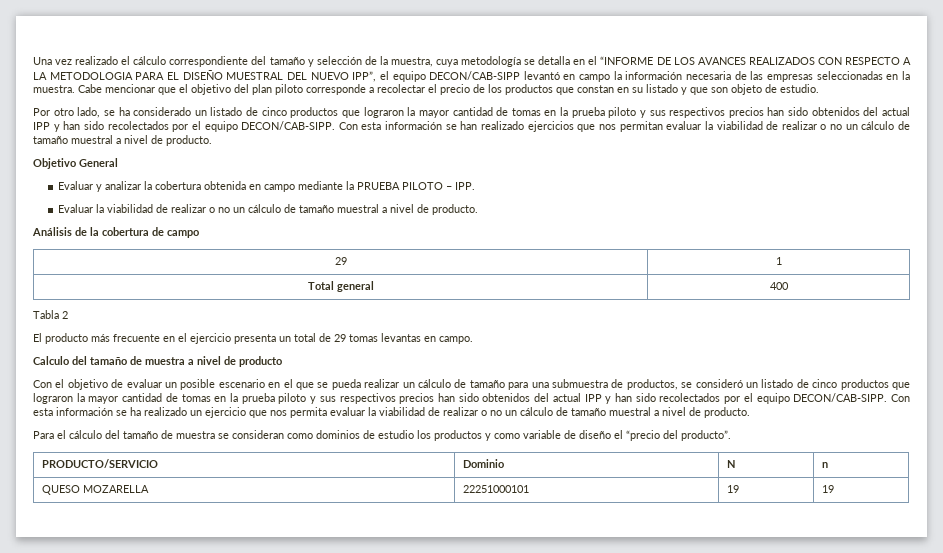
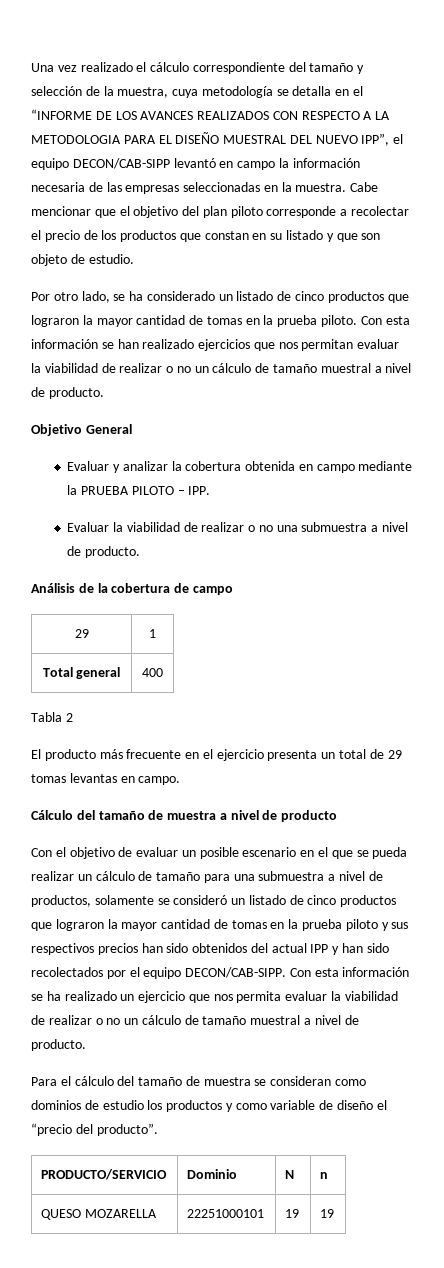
[608,107,910,118] [33,121,336,132] piloto y sus respectivos precios han sido obtenidos del actual IPP y han sido recolectados por el equipo DECON/CAB-SIPP. -> [321,315,358,327] piloto.
[233,204,380,213] un cálculo de tamaño muestral -> [276,522,368,532] una submuestra
[33,356,69,365] Calculo -> [31,810,73,820] Cálculo
(608, 383) none -> [328,871,366,881] a nivel
(678, 384) none -> [94,895,154,905] solamente

